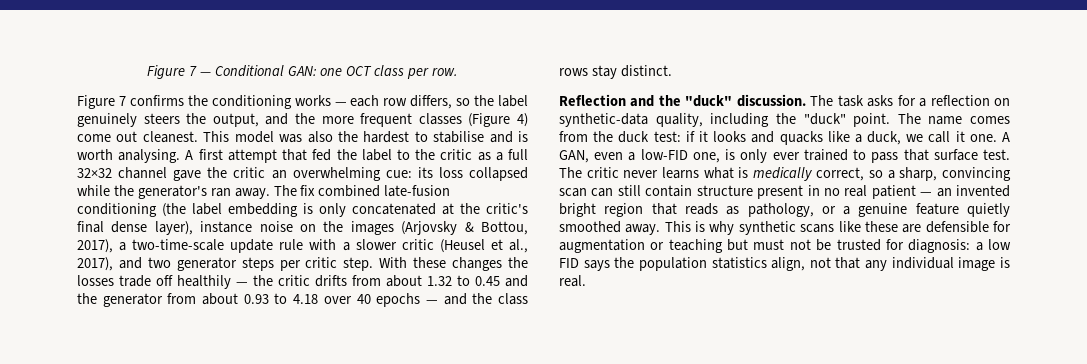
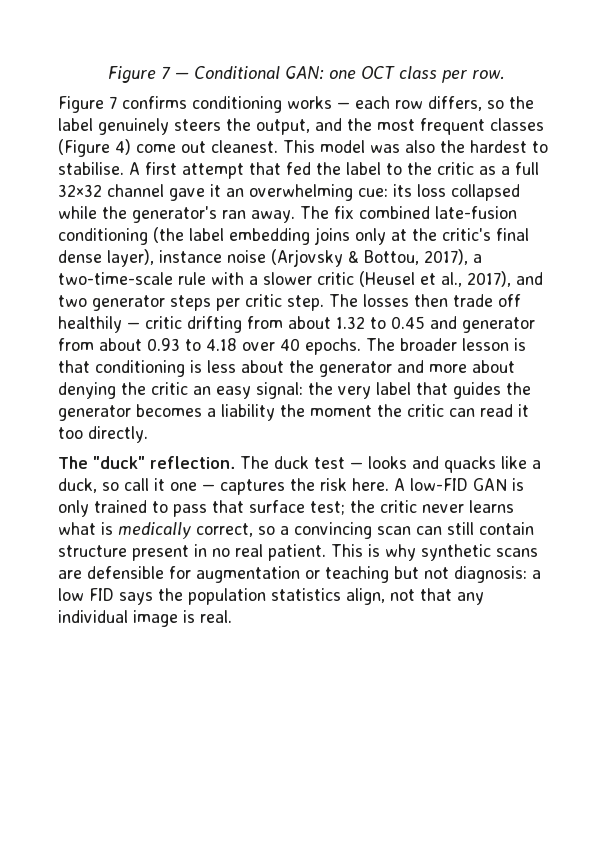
[187,95,208,106] the -> (187, 102) none
[321,116,354,124] more -> [377,119,415,131] most
[433,131,528,143] [77,149,181,163] stabilise and is worth analysing. -> [58,162,124,175] stabilise.
[207,167,266,178] the critic -> [210,184,221,197] it
[303,203,436,217] is only concatenated -> [314,227,386,245] joins only
[300,221,394,235] on the images -> (266, 256) none
[230,239,274,253] update -> (173, 278) none
[379,257,529,271] [77,275,114,286] With these changes the losses -> [329,294,448,307] The losses then
[253,275,347,287] the critic drifts -> [145,316,242,333] critic drifting
[77,293,97,304] the -> (457, 322) none
[376,293,528,307] [559,65,672,79] [559,94,1010,107] [559,113,1010,127] [559,131,708,143] epochs — and the class rows stay distinct. // Reflection and the "duck" discussion. The task asks for a reflection on synthetic-data quality, including the "duck" point. The name comes from the duck test: if it -> [305,338,526,355] [58,360,515,377] [58,382,531,399] [58,404,529,421] [58,426,148,443] [58,456,363,469] epochs. The broader lesson is that conditioning is less about the generator and more about denying the critic an easy signal: the very label that guides the generator becomes a liability the moment the critic can read it too directly. // The "duck" reflection. The duck test —
[906,134,924,142] we -> [102,482,119,491] so
[969,132,1010,142] [559,149,800,163] one. A GAN, even a low-FID one, is only ever -> [170,478,524,495] [58,500,89,517] one — captures the risk here. A low-FID GAN is only
[983,149,1010,160] [559,167,582,178] test. The -> [310,500,375,515] test; the
[899,167,938,181] sharp, -> (289, 530) none
[871,185,1011,199] [559,203,1010,217] [559,221,661,235] patient — an invented bright region that reads as pathology, or a genuine feature quietly smoothed away. -> [268,544,326,561] patient.
[838,221,898,232] like these -> (538, 552) none
[753,239,904,251] must not be trusted for -> [424,567,449,579] not

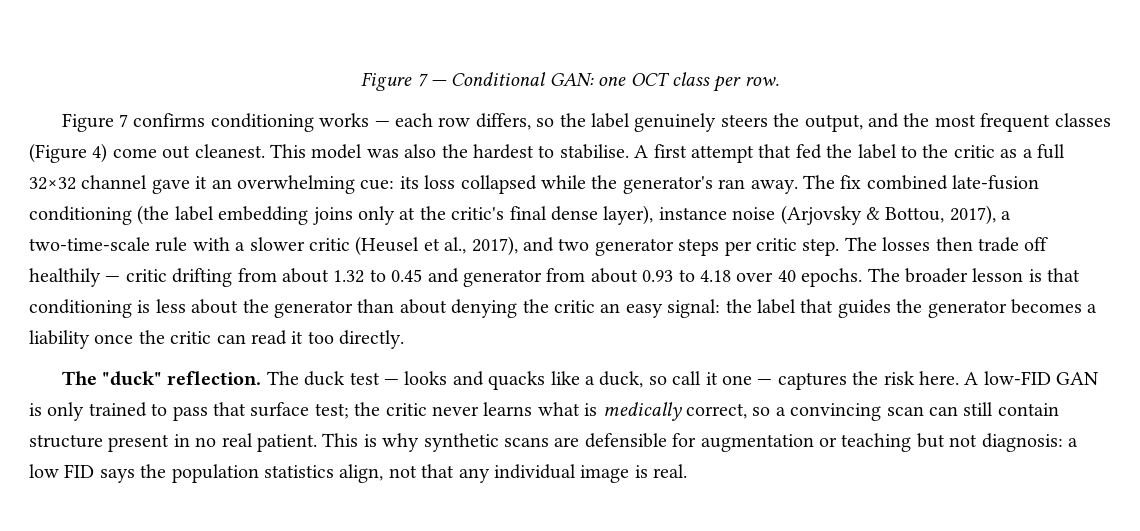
[397,360,467,373] and more -> [357,299,395,313] than
[338,386,371,399] very -> (752, 306) none
[280,404,372,417] the moment -> [94,334,134,344] once

